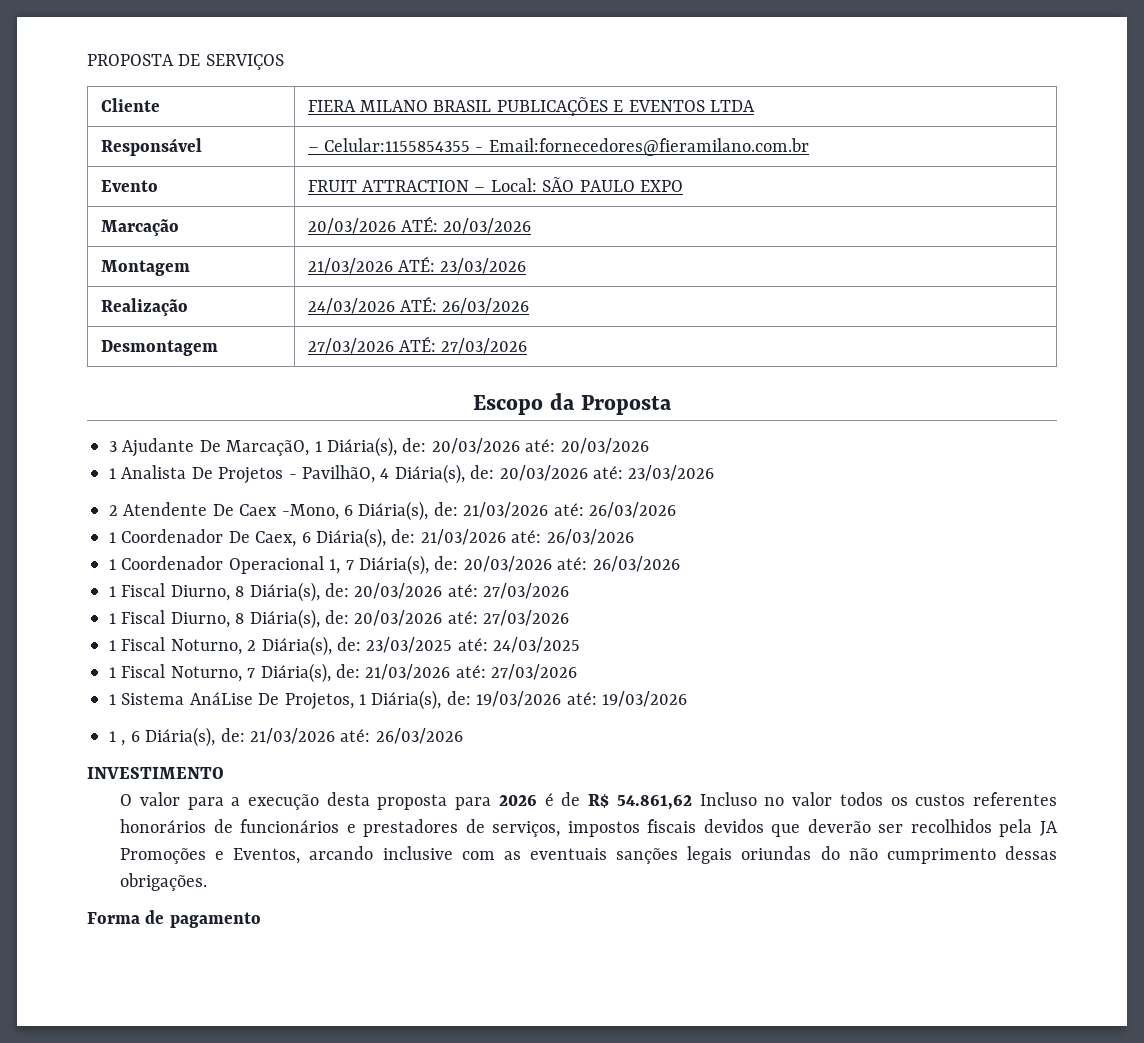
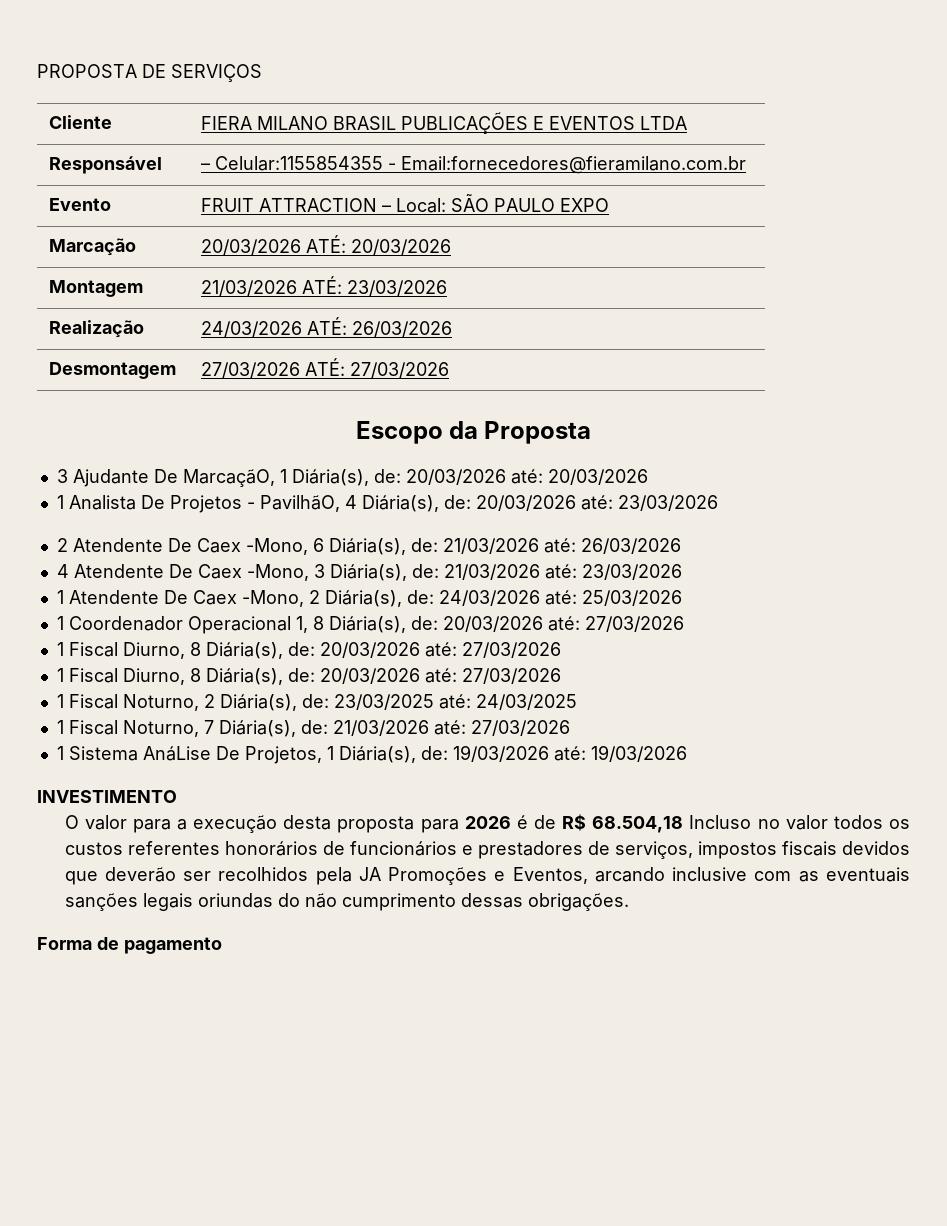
[109,528,634,548] 1 Coordenador De Caex, 6 Diária(s), de: 21/03/2026 até: 26/03/2026 -> [56,564,682,581] [56,590,682,607] 4 Atendente De Caex -Mono, 3 Diária(s), de: 21/03/2026 até: 23/03/2026 // 1 Atendente De Caex -Mono, 2 Diária(s), de: 24/03/2026 até: 25/03/2026
[345,555,680,575] 7 Diária(s), de: 20/03/2026 até: 26/03/2026 -> [312,616,684,633] 8 Diária(s), de: 20/03/2026 até: 27/03/2026
[109,727,463,747] // 1 , 6 Diária(s), de: 21/03/2026 até: 26/03/2026 -> (687, 753) none
[616,795,692,810] 54.861,62 -> [592,816,684,833] 68.504,18

